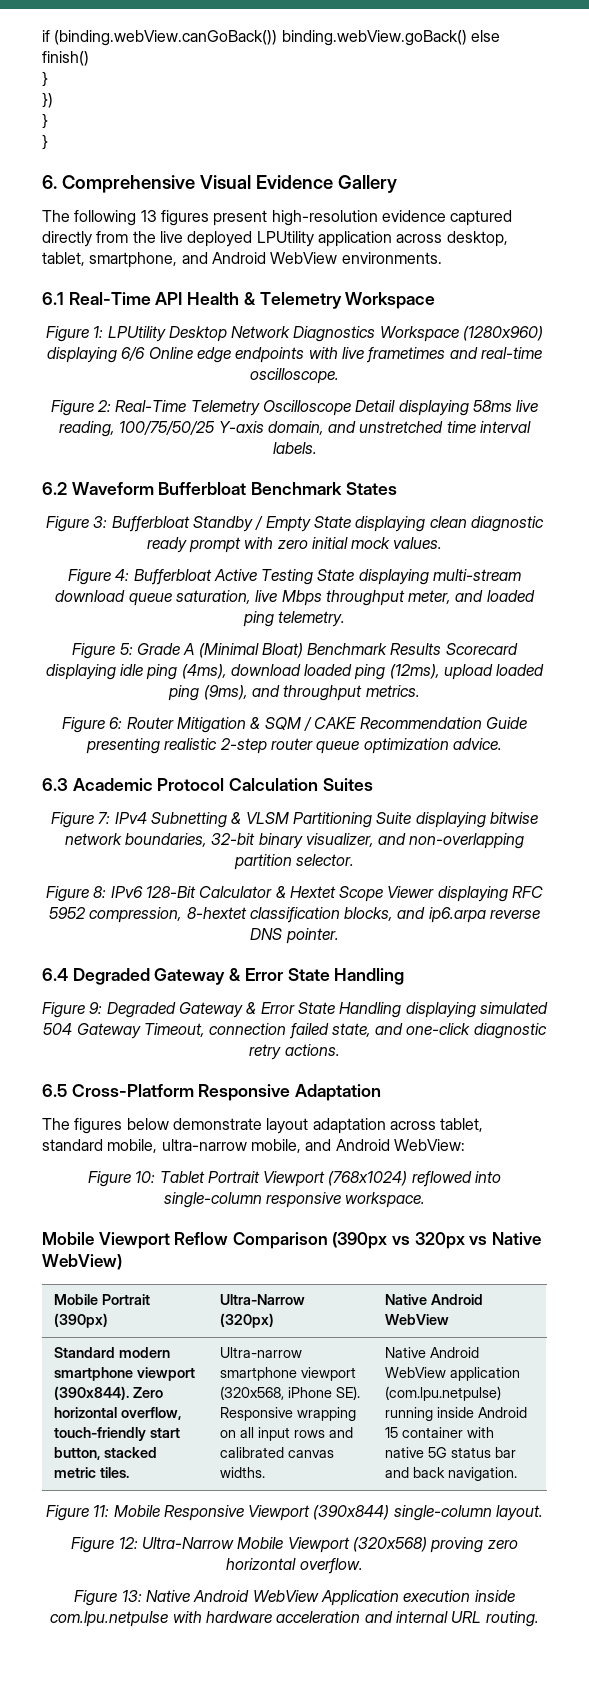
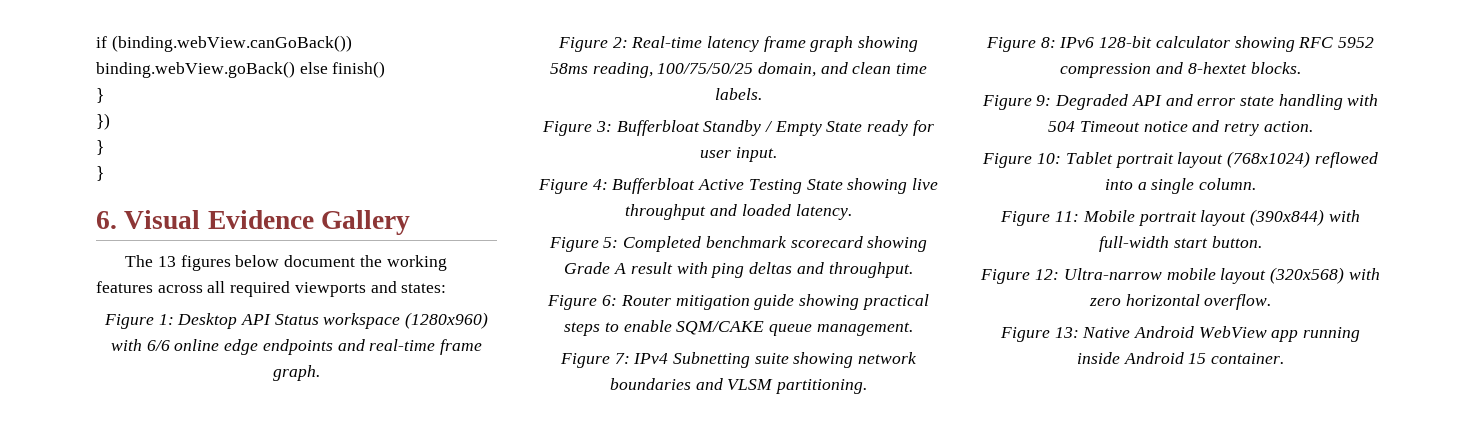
[61,175,195,193] Comprehensive -> (117, 220) none
[74,210,137,226] following -> (154, 261) none
[213,210,513,226] [42,231,508,247] [42,252,442,268] [42,292,436,309] [45,326,544,342] [47,347,542,363] [250,368,339,384] [50,400,539,416] present high-resolution evidence captured directly from the live deployed LPUtility application across desktop, tablet, smartphone, and Android WebView environments. // 6.1 Real-Time API Health & Telemetry Workspace // Figure 1: LPUtility Desktop Network Diagnostics Workspace (1280x960) displaying 6/6 Online edge endpoints with live frametimes and real-time oscilloscope. // Figure 2: Real-Time Telemetry Oscilloscope Detail displaying 58ms live -> [235,255,447,271] [96,281,447,297] [103,312,489,329] [110,339,483,355] [273,365,320,381] [557,36,919,52] [549,63,588,74] below document the working features across all required viewports and states: // Figure 1: Desktop API Status workspace (1280x960) with 6/6 online edge endpoints and real-time frame graph. // Figure 2: Real-time latency frame graph showing 58ms
[218,421,264,433] Y-axis -> (754, 68) none
[359,421,532,433] [272,442,317,454] [42,482,397,495] unstretched time interval labels. // 6.2 Waveform Bufferbloat Benchmark States -> [852,62,928,74] [715,88,762,100] clean time labels.
[355,516,544,532] [146,537,443,553] displaying clean diagnostic ready prompt with zero initial mock values. -> [867,120,934,136] [700,147,777,162] ready for user input.
[358,569,522,585] [55,590,535,606] [242,611,346,627] [72,643,518,659] [45,664,545,680] [168,685,420,701] [62,717,527,733] [86,738,502,754] [42,778,373,791] [51,812,538,828] [64,833,525,849] [233,854,355,870] [45,886,544,902] [48,907,541,923] [250,928,339,944] [42,968,405,985] [42,1002,548,1018] [43,1023,547,1039] [249,1044,340,1060] [42,1084,382,1101] [42,1118,484,1134] [42,1139,465,1153] displaying multi-stream download queue saturation, live Mbps throughput meter, and loaded ping telemetry. // Figure 5: Grade A (Minimal Bloat) Benchmark Results Scorecard displaying idle ping (4ms), download loaded ping (12ms), upload loaded ping (9ms), and throughput metrics. // Figure 6: Router Mitigation & SQM / CAKE Recommendation Guide presenting realistic 2-step router queue optimization advice. // 6.3 Academic Protocol Calculation Suites // Figure 7: IPv4 Subnetting & VLSM Partitioning Suite displaying bitwise network boundaries, 32-bit binary visualizer, and non-overlapping partition selector. // Figure 8: IPv6 128-Bit Calculator & Hextet Scope Viewer displaying RFC 5952 compression, 8-hextet classification blocks, and ip6.arpa reverse DNS pointer. // 6.4 Degraded Gateway & Error State Handling // Figure 9: Degraded Gateway & Error State Handling displaying simulated 504 Gateway Timeout, connection failed state, and one-click diagnostic retry actions. // 6.5 Cross-Platform Responsive Adaptation // The figures below demonstrate layout adaptation across tablet, standard mobile, ultra-narrow mobile, and Android WebView: -> [847,178,939,194] [625,204,852,220] [548,236,928,252] [564,262,913,278] [547,294,929,310] [564,320,913,336] [559,352,918,368] [609,378,868,394] [985,36,1375,52] [1060,62,1301,78] [981,94,1379,110] [1048,120,1313,136] showing live throughput and loaded latency. // Figure 5: Completed benchmark scorecard showing Grade A result with ping deltas and throughput. // Figure 6: Router mitigation guide showing practical steps to enable SQM/CAKE queue management. // Figure 7: IPv4 Subnetting suite showing network boundaries and VLSM partitioning. // Figure 8: IPv6 128-bit calculator showing RFC 5952 compression and 8-hextet blocks. // Figure 9: Degraded API and error state handling with 504 Timeout notice and retry action.
[207,1171,326,1187] Portrait Viewport -> [1114,152,1224,168] portrait layout
[163,1192,426,1208] [42,1232,541,1249] [42,1254,122,1270] [53,1294,150,1305] [53,1313,108,1328] [219,1294,305,1305] [219,1313,274,1328] [384,1294,483,1305] [384,1314,449,1325] [53,1347,170,1358] [53,1367,195,1381] [53,1386,163,1400] [53,1407,181,1420] [53,1427,180,1441] [53,1447,157,1460] [53,1467,129,1478] [219,1347,302,1358] [219,1367,356,1381] [219,1386,360,1400] [219,1407,356,1421] [219,1427,353,1441] [219,1447,334,1458] [219,1467,265,1478] [384,1347,479,1358] [384,1367,520,1381] [384,1386,501,1401] [384,1407,527,1421] [384,1427,494,1438] [384,1447,516,1458] [384,1467,517,1481] [45,1505,544,1521] [71,1537,484,1553] single-column responsive workspace. // Mobile Viewport Reflow Comparison (390px vs 320px vs Native WebView) // Mobile Portrait (390px) | Ultra-Narrow (320px) | Native Android WebView // Standard modern smartphone viewport (390x844). Zero horizontal overflow, touch-friendly start button, stacked metric tiles. | Ultra-narrow smartphone viewport (320x568, iPhone SE). Responsive wrapping on all input rows and calibrated canvas widths. | Native Android WebView application (com.lpu.netpulse) running inside Android 15 container with native 5G status bar and back navigation. // Figure 11: Mobile Responsive Viewport (390x844) single-column layout. // Figure 12: Ultra-Narrow Mobile Viewport (320x568) proving -> [1137,178,1257,194] [1000,209,1360,226] [1099,236,1262,252] [980,267,1380,284] a single column. // Figure 11: Mobile portrait layout (390x844) with full-width start button. // Figure 12: Ultra-narrow mobile layout (320x568) with
[320,1590,515,1606] [50,1611,539,1627] Application execution inside com.lpu.netpulse with hardware acceleration and internal URL routing. -> [1271,327,1361,342] [1076,352,1285,364] app running inside Android 15 container.

